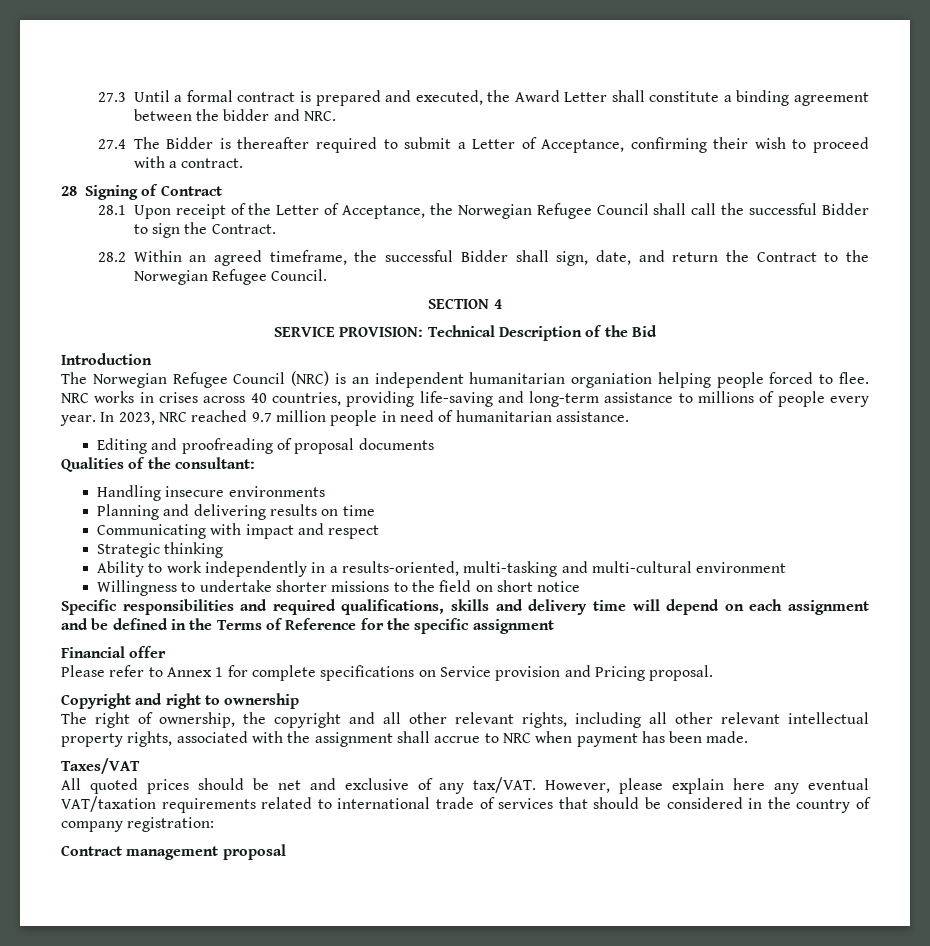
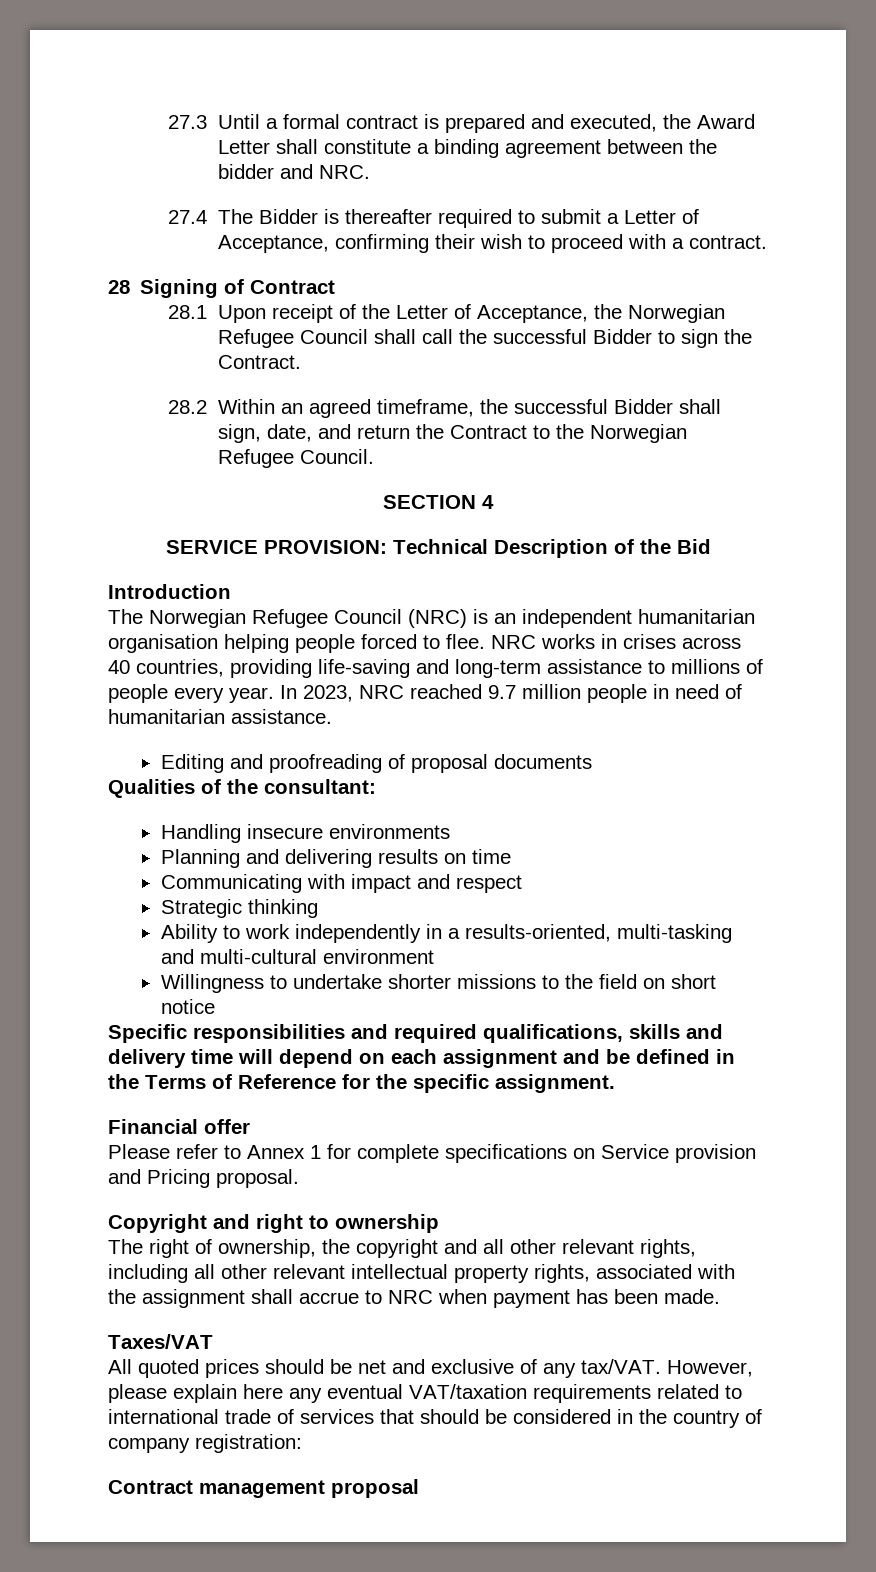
[571,373,653,388] organiation -> [108,634,218,653] organisation
[472,619,554,634] assignment -> [495,1074,615,1093] assignment.

